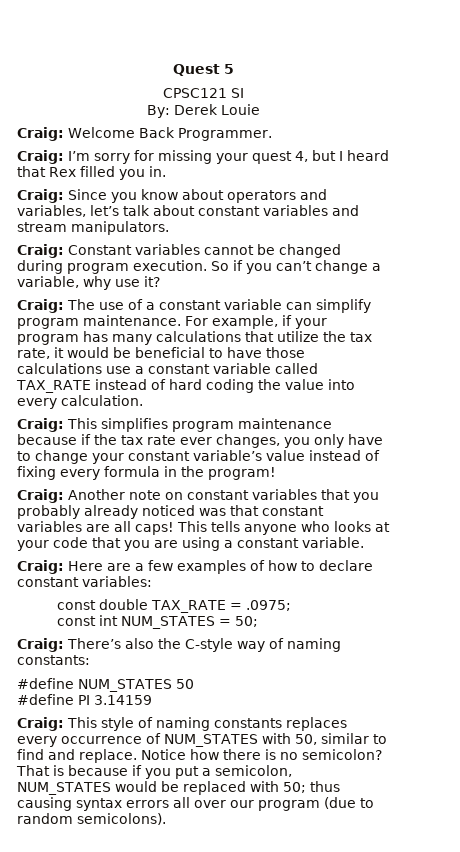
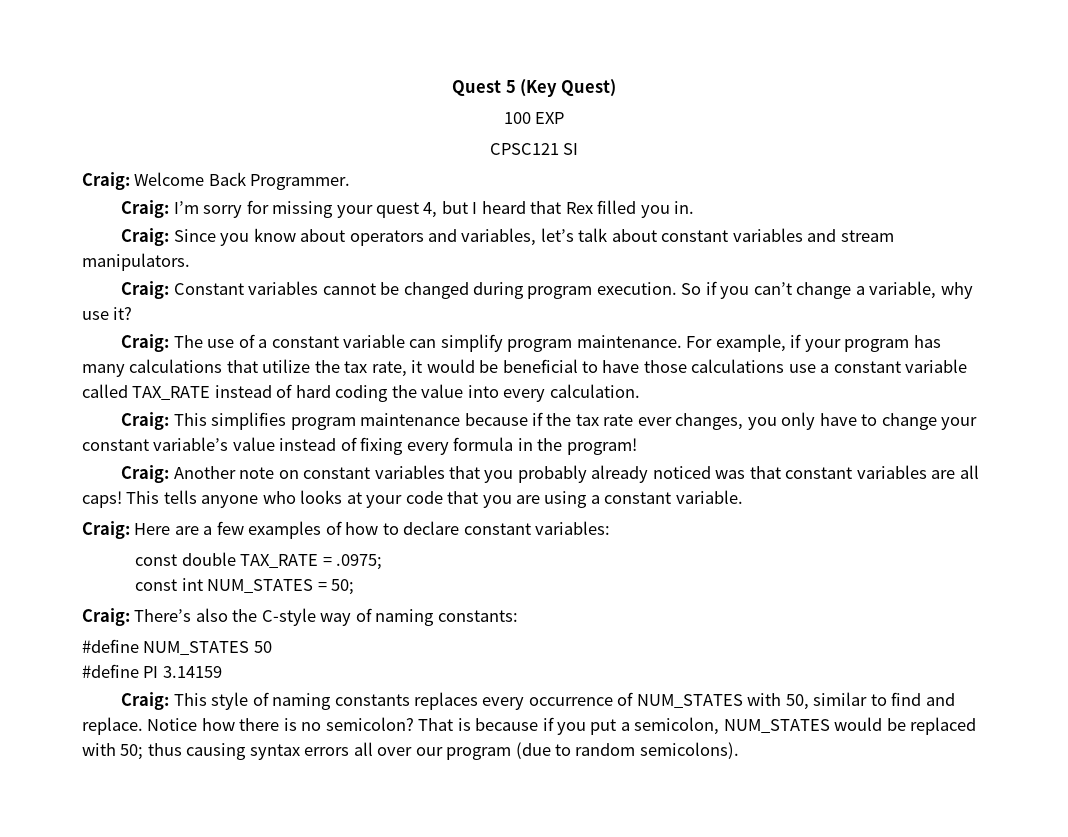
(234, 69) none -> [520,79,616,97] [503,112,565,124] (Key Quest) // 100 EXP
[146,104,260,118] // By: Derek Louie -> (579, 149) none

